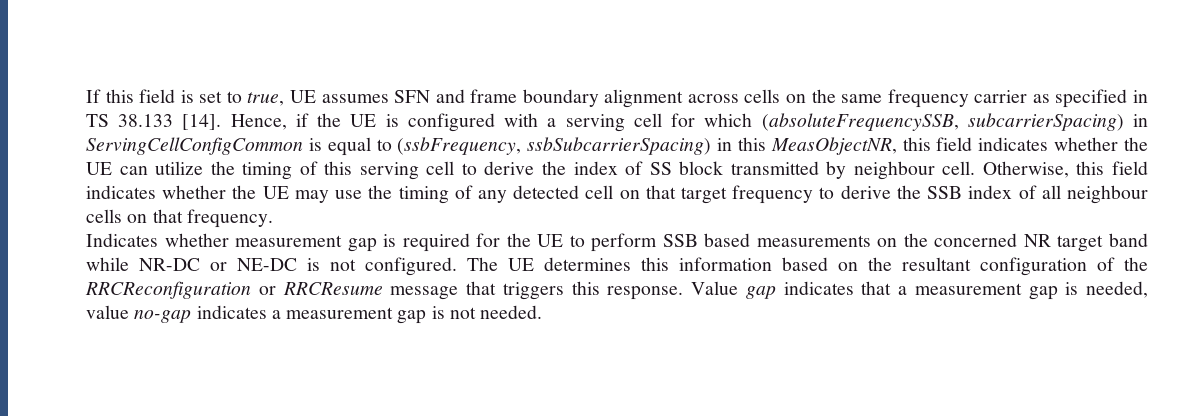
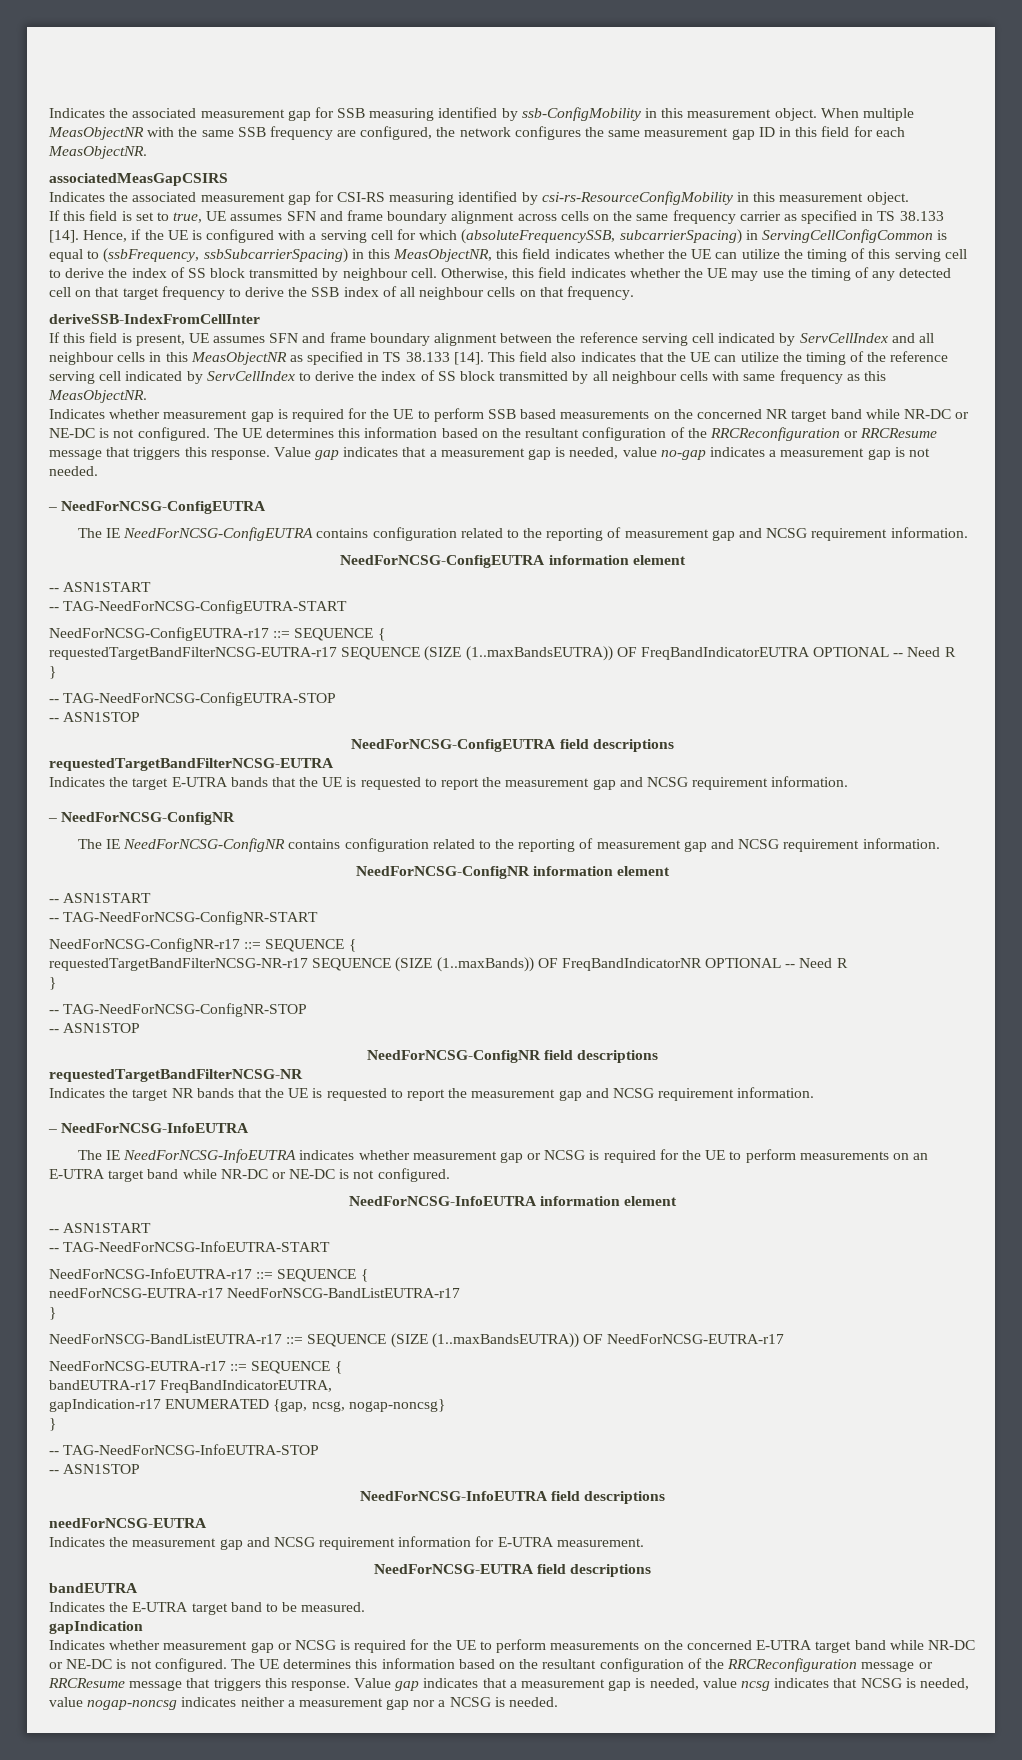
(86, 96) none -> [49,107,914,121] [48,126,905,140] [48,146,147,159] [49,173,228,186] [49,191,909,205] Indicates the associated measurement gap for SSB measuring identified by ssb-ConfigMobility in this measurement object. When multiple MeasObjectNR with the same SSB frequency are configured, the network configures the same measurement gap ID in this field for each MeasObjectNR. // associatedMeasGapCSIRS // Indicates the associated measurement gap for CSI-RS measuring identified by csi-rs-ResourceConfigMobility in this measurement object. //
(273, 218) none -> [49,314,260,324] [49,332,934,346] [49,351,949,365] [49,370,886,384] [48,390,147,403] // deriveSSB-IndexFromCellInter // If this field is present, UE assumes SFN and frame boundary alignment between the reference serving cell indicated by ServCellIndex and all neighbour cells in this MeasObjectNR as specified in TS 38.133 [14]. This field also indicates that the UE can utilize the timing of the reference serving cell indicated by ServCellIndex to derive the index of SS block transmitted by all neighbour cells with same frequency as this MeasObjectNR.
(543, 312) none -> [48,501,267,514] [77,527,968,541] [340,555,686,568] [49,582,152,592] [49,600,348,614] [49,627,385,641] [49,646,956,661] [49,666,56,679] [49,692,337,706] [49,712,141,722] [351,739,674,752] [49,758,334,771] [49,776,849,790] [48,812,236,825] [77,838,940,852] [355,866,671,879] [49,893,152,903] [49,911,319,925] [49,938,356,952] [49,957,848,972] [49,977,56,990] [49,1003,308,1017] [49,1023,141,1033] [366,1050,659,1063] [49,1069,303,1082] [49,1087,815,1101] [48,1123,250,1133] [77,1149,929,1163] [49,1168,450,1182] [348,1196,678,1206] [49,1223,152,1233] [49,1241,331,1252] [49,1268,368,1282] [49,1288,461,1298] [49,1307,56,1320] [49,1333,785,1348] [49,1361,342,1374] [49,1380,333,1393] [49,1399,445,1412] [49,1418,56,1431] [49,1444,320,1455] [49,1464,141,1474] [359,1491,666,1504] [49,1518,207,1528] [49,1536,644,1550] [373,1564,652,1577] [49,1583,138,1593] [49,1602,366,1615] [49,1621,143,1634] [49,1639,975,1653] [49,1658,933,1672] [48,1678,969,1691] [49,1697,559,1710] // – NeedForNCSG-ConfigEUTRA // The IE NeedForNCSG-ConfigEUTRA contains configuration related to the reporting of measurement gap and NCSG requirement information. // NeedForNCSG-ConfigEUTRA information element // -- ASN1START // -- TAG-NeedForNCSG-ConfigEUTRA-START // NeedForNCSG-ConfigEUTRA-r17 ::= SEQUENCE { // requestedTargetBandFilterNCSG-EUTRA-r17 SEQUENCE (SIZE (1..maxBandsEUTRA)) OF FreqBandIndicatorEUTRA OPTIONAL -- Need R // } // -- TAG-NeedForNCSG-ConfigEUTRA-STOP // -- ASN1STOP // NeedForNCSG-ConfigEUTRA field descriptions // requestedTargetBandFilterNCSG-EUTRA // Indicates the target E-UTRA bands that the UE is requested to report the measurement gap and NCSG requirement information. // – NeedForNCSG-ConfigNR // The IE NeedForNCSG-ConfigNR contains configuration related to the reporting of measurement gap and NCSG requirement information. // NeedForNCSG-ConfigNR information element // -- ASN1START // -- TAG-NeedForNCSG-ConfigNR-START // NeedForNCSG-ConfigNR-r17 ::= SEQUENCE { // requestedTargetBandFilterNCSG-NR-r17 SEQUENCE (SIZE (1..maxBands)) OF FreqBandIndicatorNR OPTIONAL -- Need R // } // -- TAG-NeedForNCSG-ConfigNR-STOP // -- ASN1STOP // NeedForNCSG-ConfigNR field descriptions // requestedTargetBandFilterNCSG-NR // Indicates the target NR bands that the UE is requested to report the measurement gap and NCSG requirement information. // – NeedForNCSG-InfoEUTRA // The IE NeedForNCSG-InfoEUTRA indicates whether measurement gap or NCSG is required for the UE to perform measurements on an E-UTRA target band while NR-DC or NE-DC is not configured. // NeedForNCSG-InfoEUTRA information element // -- ASN1START // -- TAG-NeedForNCSG-InfoEUTRA-START // NeedForNCSG-InfoEUTRA-r17 ::= SEQUENCE { // needForNCSG-EUTRA-r17 NeedForNSCG-BandListEUTRA-r17 // } // NeedForNSCG-BandListEUTRA-r17 ::= SEQUENCE (SIZE (1..maxBandsEUTRA)) OF NeedForNCSG-EUTRA-r17 // NeedForNCSG-EUTRA-r17 ::= SEQUENCE { // bandEUTRA-r17 FreqBandIndicatorEUTRA, // gapIndication-r17 ENUMERATED {gap, ncsg, nogap-noncsg} // } // -- TAG-NeedForNCSG-InfoEUTRA-STOP // -- ASN1STOP // NeedForNCSG-InfoEUTRA field descriptions // needForNCSG-EUTRA // Indicates the measurement gap and NCSG requirement information for E-UTRA measurement. // NeedForNCSG-EUTRA field descriptions // bandEUTRA // Indicates the E-UTRA target band to be measured. // gapIndication // Indicates whether measurement gap or NCSG is required for the UE to perform measurements on the concerned E-UTRA target band while NR-DC or NE-DC is not configured. The UE determines this information based on the resultant configuration of the RRCReconfiguration message or RRCResume message that triggers this response. Value gap indicates that a measurement gap is needed, value ncsg indicates that NCSG is needed, value nogap-noncsg indicates neither a measurement gap nor a NCSG is needed.

